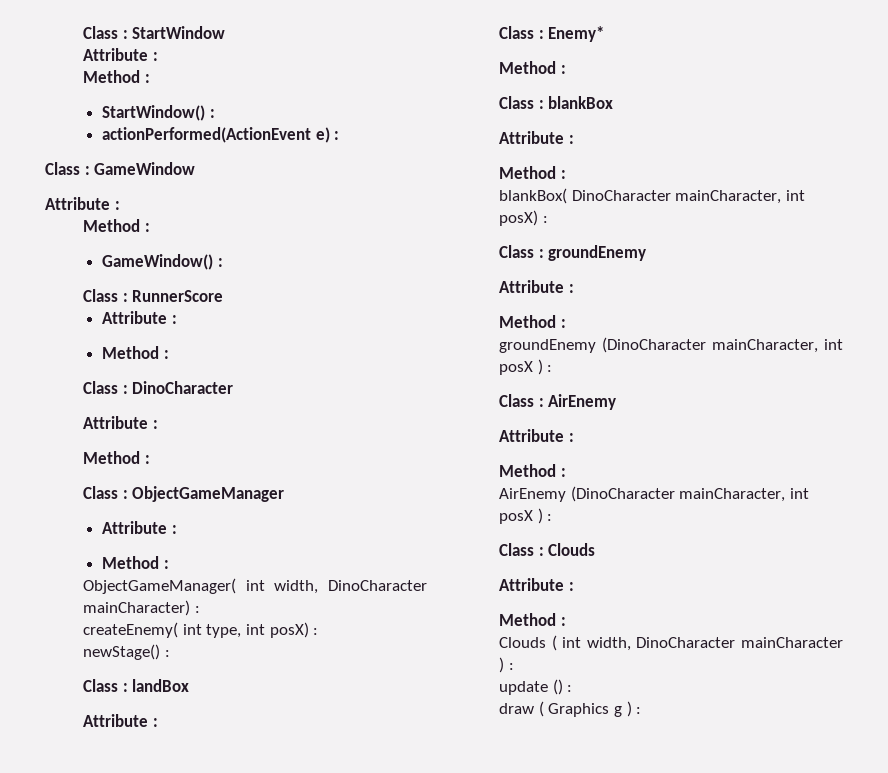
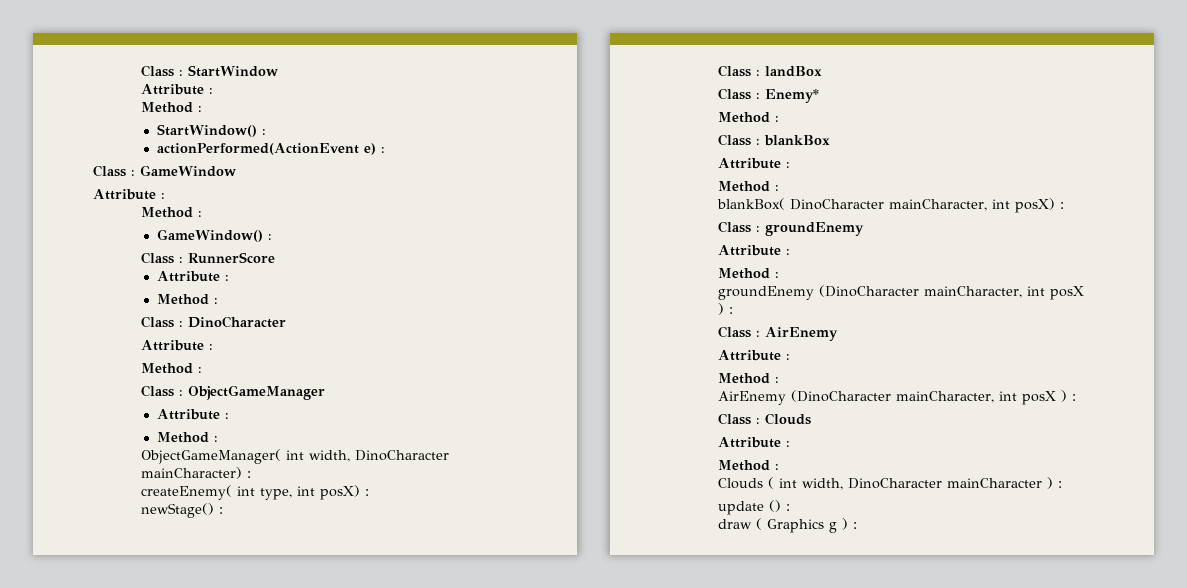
[83,714,158,727] // Attribute : -> (822, 71) none

